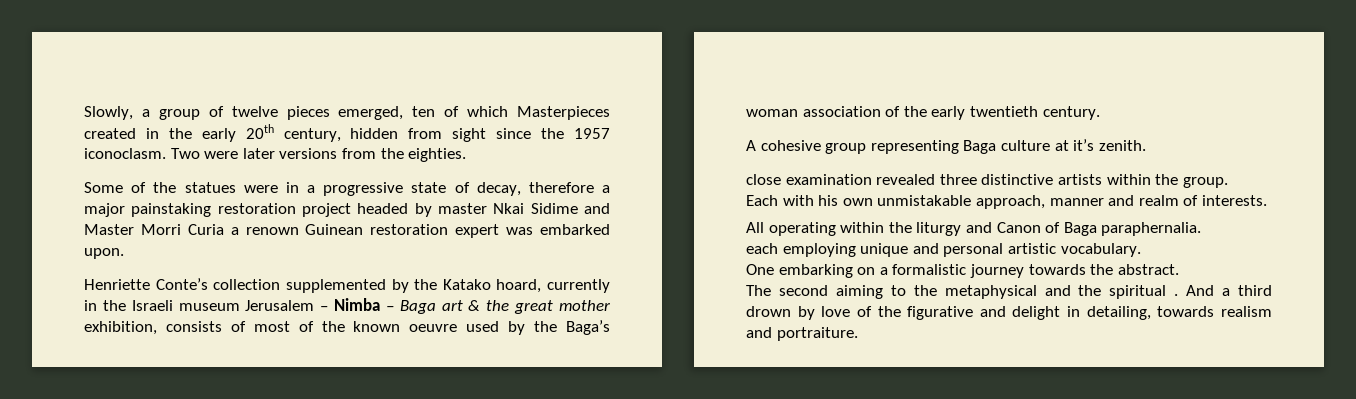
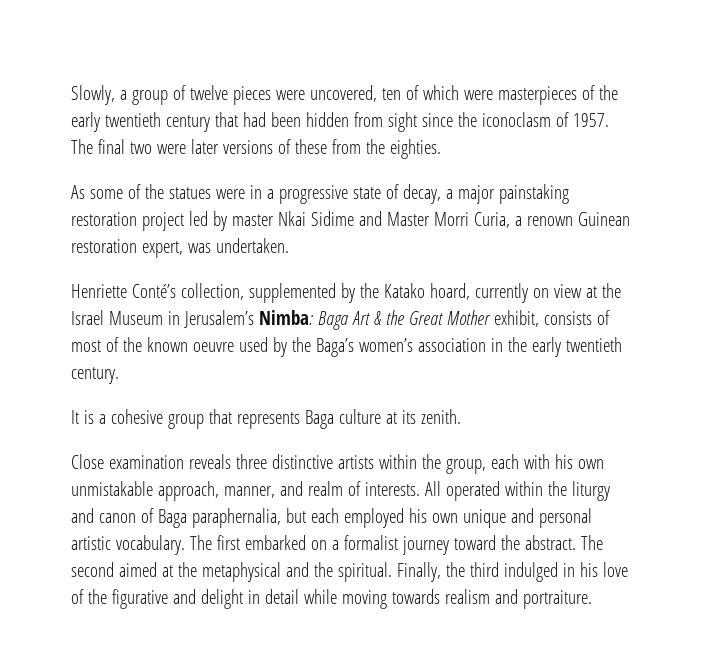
[338,106,404,120] emerged, -> [275,85,377,102] were uncovered,
[516,106,610,120] [84,124,341,142] Masterpieces created in the early 20th century, -> [463,85,618,105] [71,112,301,132] were masterpieces of the early twentieth century that had been
[574,128,611,139] [84,148,200,159] 1957 iconoclasm. Two -> [481,112,609,127] [71,139,152,154] iconoclasm of 1957. The final two
(338, 153) none -> [277,139,327,154] of these
[84,182,123,193] Some -> [71,185,123,199] As some
[528,182,594,193] therefore -> (441, 194) none
[357,203,409,214] headed -> [188,211,208,226] led
[187,224,224,235] Curia -> [473,212,510,228] Curia,
[455,224,611,238] [84,248,124,259] expert was embarked upon. -> [141,238,289,258] expert, was undertaken.
[155,278,281,290] Conte’s collection -> [131,283,244,300] Conté’s collection,
[84,298,611,314] [84,321,157,335] in the Israeli museum Jerusalem – Nimba – Baga art & the great mother exhibition, -> [532,283,621,298] [71,310,539,330] on view at the Israel Museum in Jerusalem’s Nimba: Baga Art & the Great Mother exhibit,
[746,106,901,117] woman association of -> [358,338,503,352] women’s association in
[746,140,959,154] A cohesive group representing -> [71,409,300,429] It is a cohesive group that represents
[1073,139,1095,151] it’s -> [401,410,416,424] its
[746,174,936,185] close examination revealed -> [71,454,231,469] Close examination reveals
[1182,177,1228,188] [746,195,778,206] group. // Each -> [445,454,519,474] group, each
[1049,198,1104,206] manner -> [223,486,275,498] manner,
[746,222,836,236] // All operating -> [424,481,500,501] All operated
[996,222,1041,233] Canon -> [98,513,136,523] canon
[1101,222,1202,236] [746,243,856,257] paraphernalia. // each employing -> [191,508,458,528] paraphernalia, but each employed his own
[746,264,1086,278] // One embarking on a formalistic journey towards -> [189,535,496,555] The first embarked on a formalist journey toward
(1179, 269) // -> (576, 542) none
[835,285,906,299] aiming to -> [118,562,173,577] aimed at
[1109,285,1272,299] [746,306,815,320] spiritual . And a third drown by -> [337,562,598,582] spiritual. Finally, the third indulged in his
[1086,306,1151,320] detailing, -> [264,589,387,609] detail while moving

